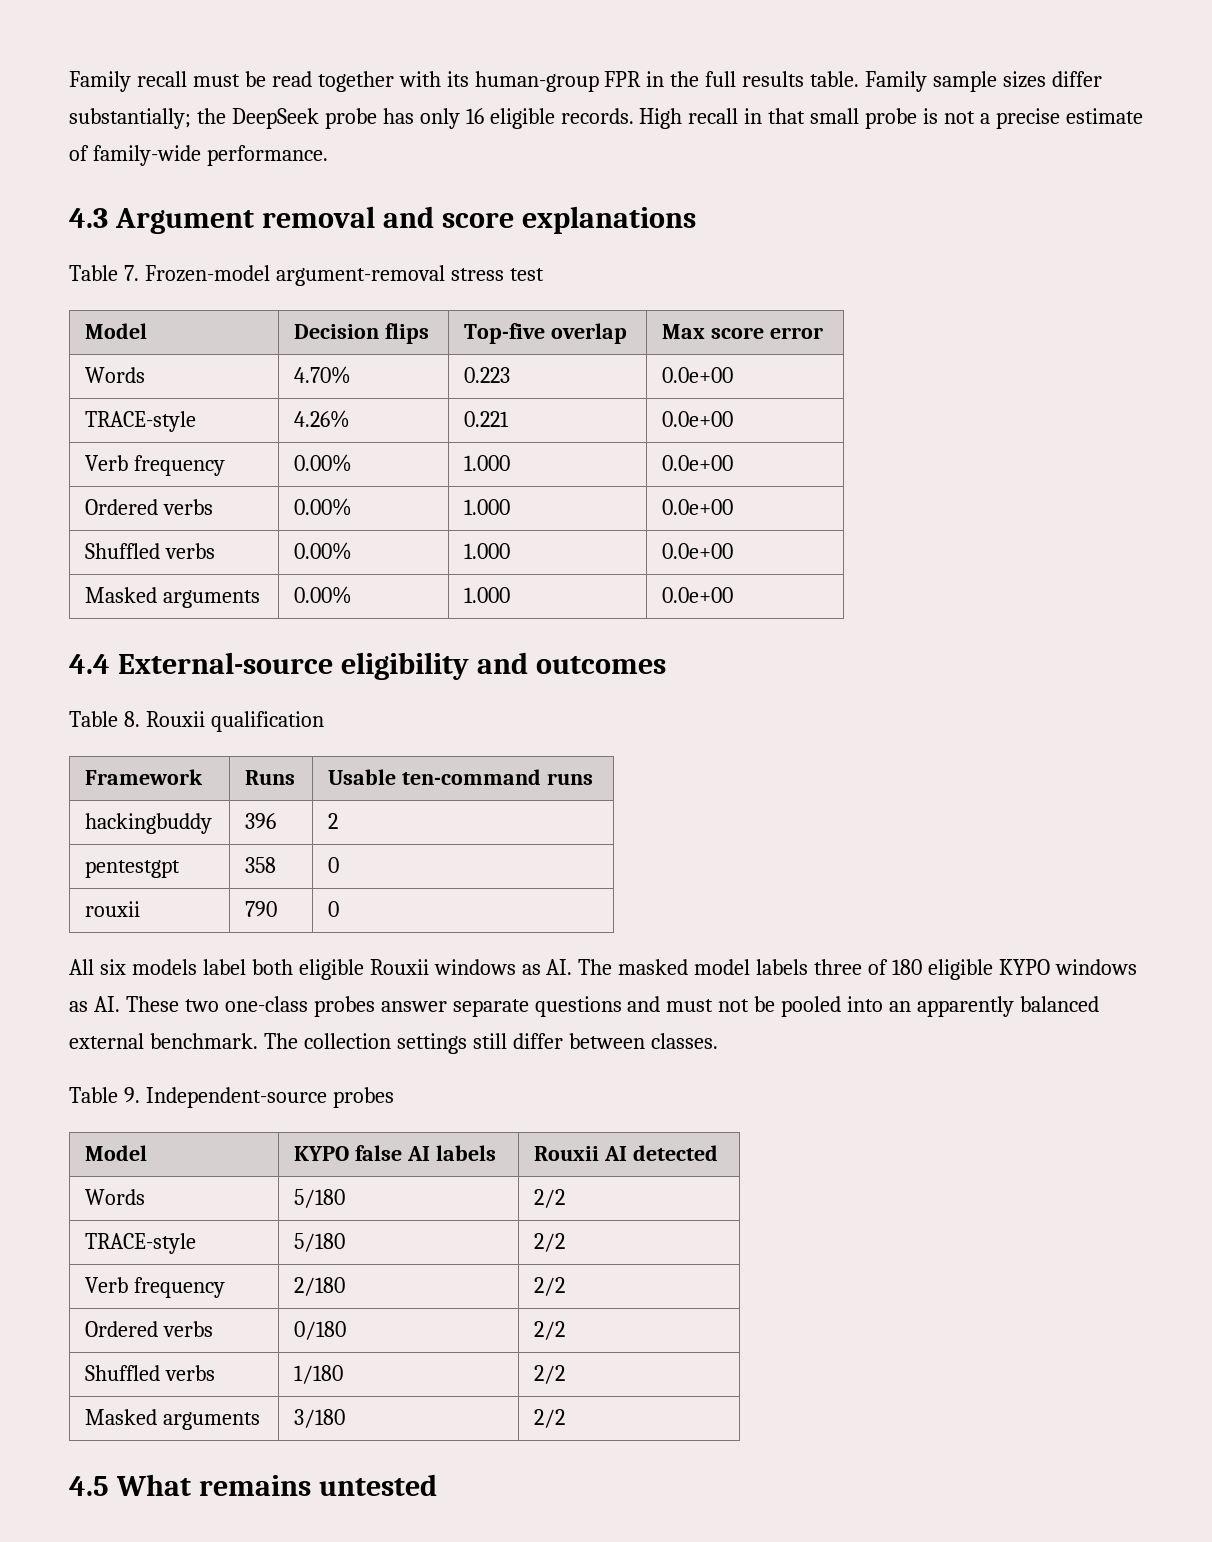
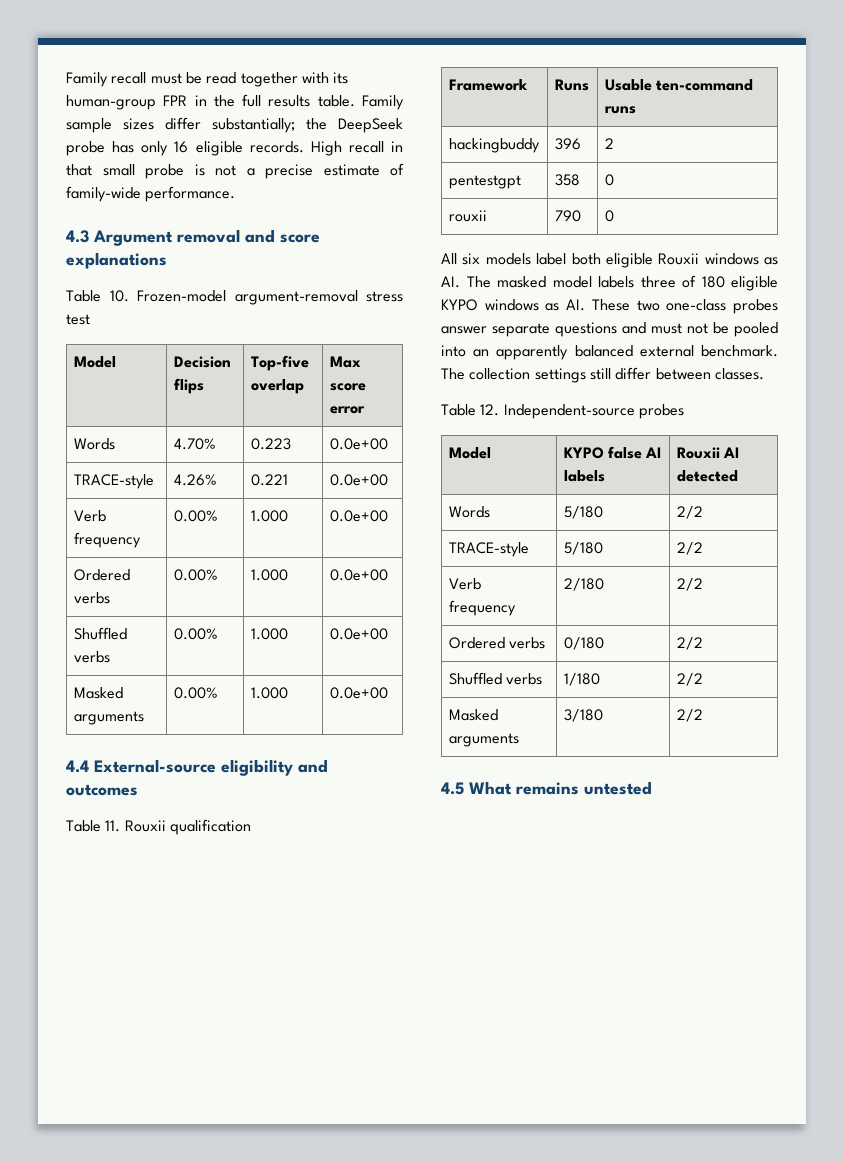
[123,265,139,281] 7. -> [109,290,129,302] 10.
[123,711,140,727] 8. -> [105,820,121,832] 11.
[123,1087,140,1103] 9. -> [480,404,500,416] 12.

